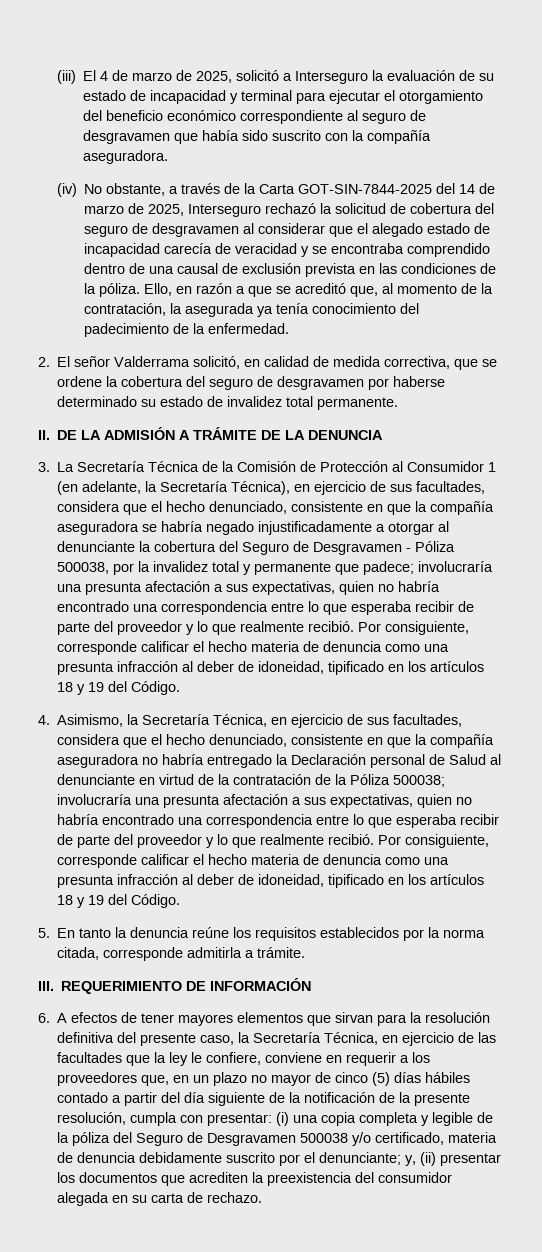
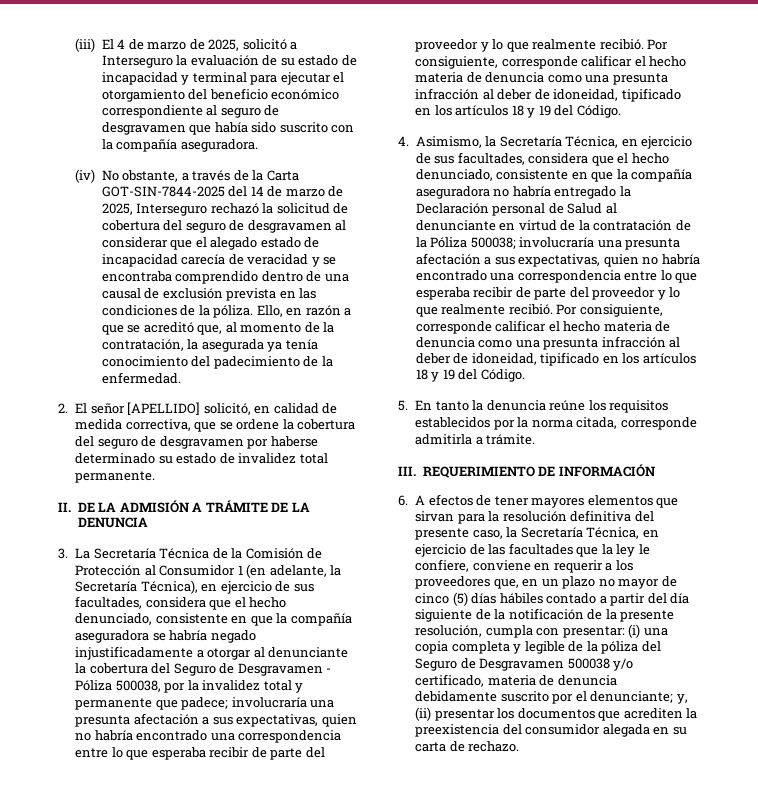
[114,356,191,367] Valderrama -> [127,402,201,415] [APELLIDO]

